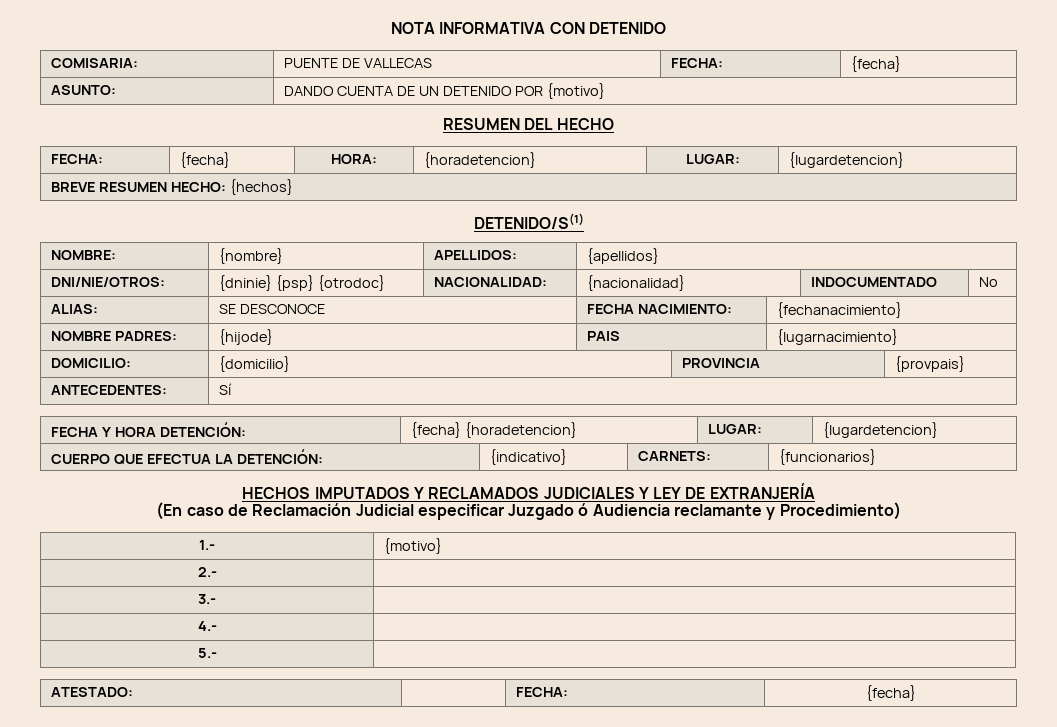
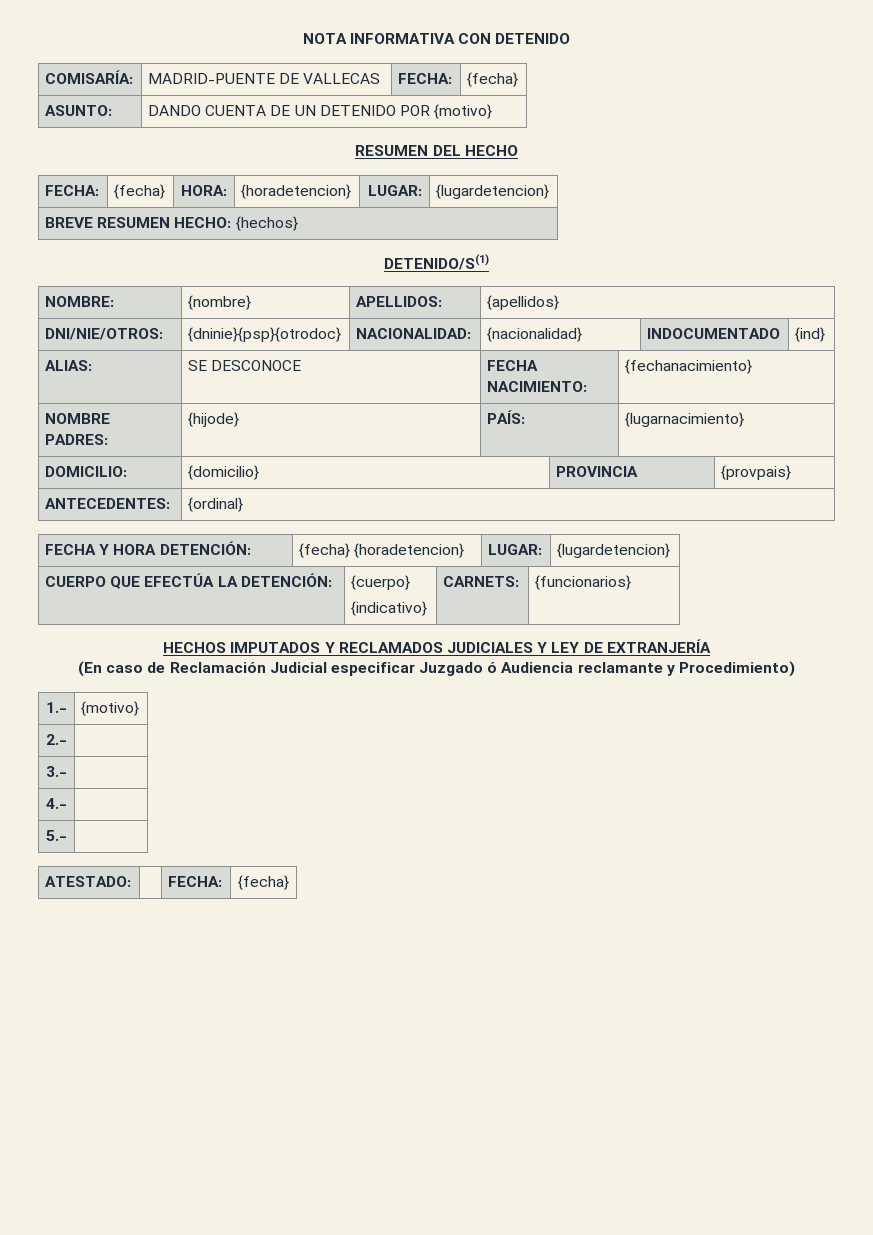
[51,58,139,68] [284,58,339,68] COMISARIA: | PUENTE -> [45,70,134,84] [148,73,276,84] COMISARÍA: | MADRID-PUENTE
[219,275,385,291] {dninie} {psp} {otrodoc} -> [188,327,342,342] {dninie}{psp}{otrodoc}
[979,277,999,287] No -> [795,327,826,342] {ind}
[587,331,621,341] PAIS -> [487,410,526,424] PAÍS:
[219,383,233,395] Sí -> [188,497,244,512] {ordinal}
[146,454,211,464] EFECTUA -> [144,573,215,587] EFECTÚA
(323, 456) none -> [351,575,411,590] {cuerpo} //

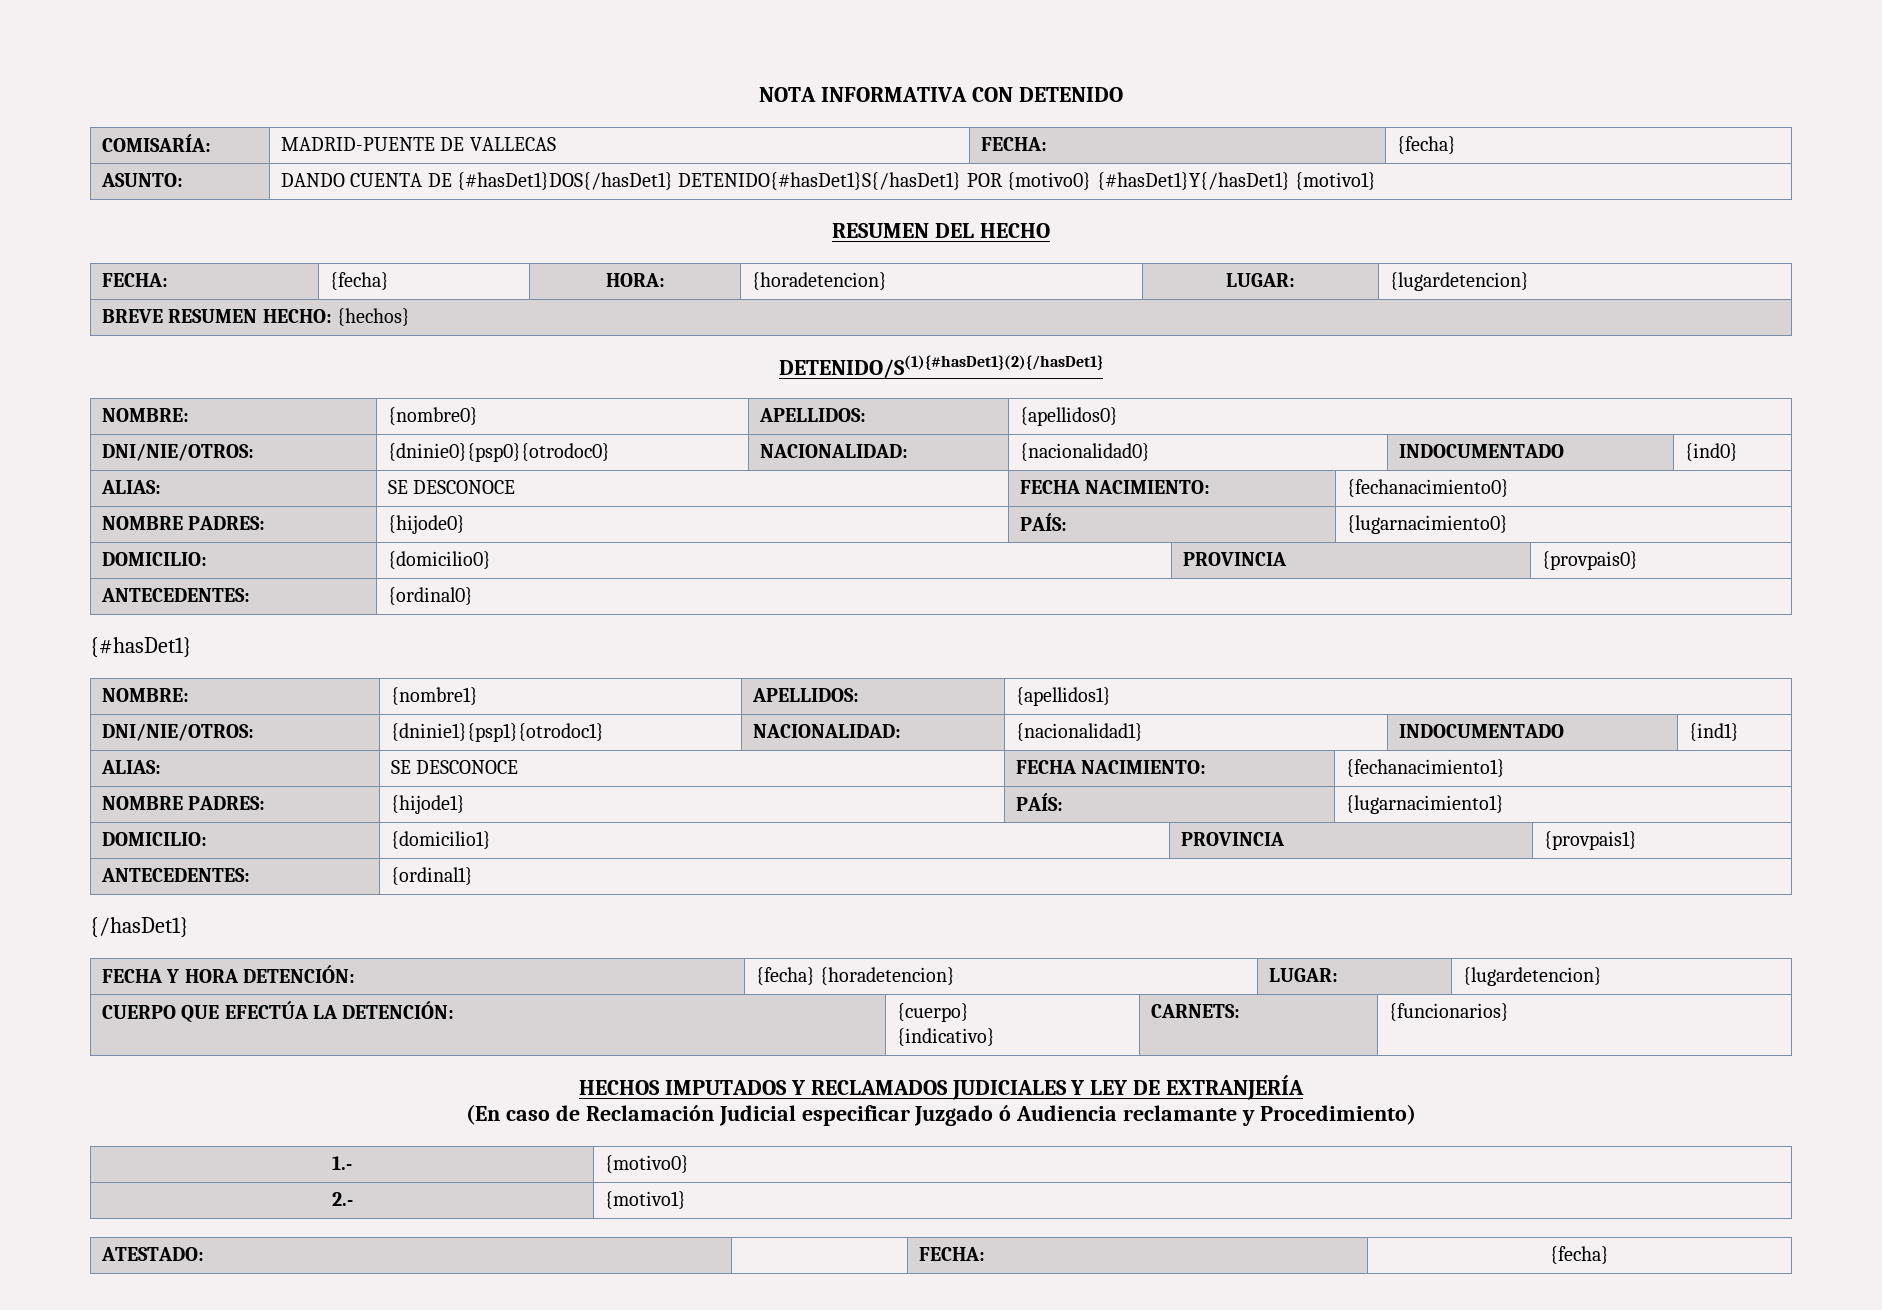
[294,104,493,119] UN DETENIDO POR {motivo} -> [457,172,1377,190] {#hasDet1}DOS{/hasDet1} DETENIDO{#hasDet1}S{/hasDet1} POR {motivo0} {#hasDet1}Y{/hasDet1} {motivo1}
[384,254,489,270] [45,296,115,307] [188,295,252,310] [356,296,443,307] [487,295,560,310] [45,328,164,340] [188,327,342,342] [356,328,472,339] [487,327,583,342] [647,328,781,339] [795,327,826,342] [45,360,93,371] [188,360,302,371] [487,360,539,371] [487,381,588,392] [625,359,753,374] [45,413,111,424] [45,434,109,445] [188,412,240,427] [487,410,526,424] [625,412,745,427] [45,466,128,477] [188,465,260,480] [556,466,639,477] [721,465,792,480] [45,498,171,509] [188,497,244,512] DETENIDO/S(1) // NOMBRE: | {nombre} | APELLIDOS: | {apellidos} // DNI/NIE/OTROS: | {dninie}{psp}{otrodoc} | NACIONALIDAD: | {nacionalidad} | INDOCUMENTADO | {ind} // ALIAS: | SE DESCONOCE | FECHA NACIMIENTO: | {fechanacimiento} // NOMBRE PADRES: | {hijode} | PAÍS: | {lugarnacimiento} // DOMICILIO: | {domicilio} | PROVINCIA | {provpais} // ANTECEDENTES: | {ordinal} -> [779,355,1103,379] [101,408,189,422] [387,407,478,425] [758,408,866,422] [1019,407,1118,426] [101,444,254,461] [387,443,610,462] [759,444,908,458] [1019,443,1150,461] [1398,444,1564,458] [1684,443,1738,461] [100,480,161,494] [387,480,516,494] [1019,480,1211,494] [1346,479,1509,497] [101,516,266,530] [387,515,465,534] [1019,513,1067,531] [1346,515,1508,534] [101,552,207,566] [387,551,491,569] [1182,552,1287,566] [1541,551,1638,570] [100,588,250,602] [387,587,473,605] [90,637,192,658] [101,688,189,702] [390,687,478,705] [751,688,859,702] [1015,687,1111,706] [101,724,254,741] [390,723,604,742] [752,724,901,738] [1015,723,1143,741] [1398,724,1564,738] [1688,723,1739,741] [100,760,161,774] [390,760,519,774] [1015,760,1207,774] [1345,759,1505,777] [101,796,266,810] [390,795,465,814] [1015,793,1063,811] [1345,795,1504,814] [101,832,207,846] [390,831,491,849] [1180,832,1285,846] [1543,831,1637,850] [100,868,250,882] [390,867,473,885] [90,917,189,938] DETENIDO/S(1){#hasDet1}(2){/hasDet1} // NOMBRE: | {nombre0} | APELLIDOS: | {apellidos0} // DNI/NIE/OTROS: | {dninie0}{psp0}{otrodoc0} | NACIONALIDAD: | {nacionalidad0} | INDOCUMENTADO | {ind0} // ALIAS: | SE DESCONOCE | FECHA NACIMIENTO: | {fechanacimiento0} // NOMBRE PADRES: | {hijode0} | PAÍS: | {lugarnacimiento0} // DOMICILIO: | {domicilio0} | PROVINCIA | {provpais0} // ANTECEDENTES: | {ordinal0} // {#hasDet1} // NOMBRE: | {nombre1} | APELLIDOS: | {apellidos1} // DNI/NIE/OTROS: | {dninie1}{psp1}{otrodoc1} | NACIONALIDAD: | {nacionalidad1} | INDOCUMENTADO | {ind1} // ALIAS: | SE DESCONOCE | FECHA NACIMIENTO: | {fechanacimiento1} // NOMBRE PADRES: | {hijode1} | PAÍS: | {lugarnacimiento1} // DOMICILIO: | {domicilio1} | PROVINCIA | {provpais1} // ANTECEDENTES: | {ordinal1} // {/hasDet1}
[81,701,140,716] {motivo} -> [604,1155,689,1173] {motivo0}
[46,766,67,777] [46,798,67,809] [46,830,67,841] // 3.- | // 4.- | // 5.- | -> [604,1191,686,1209] {motivo1}

